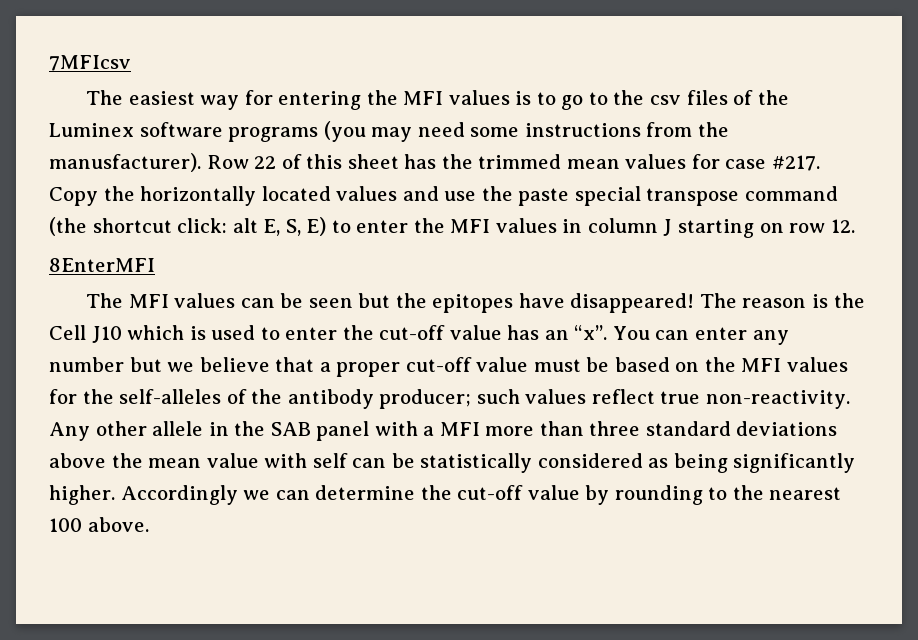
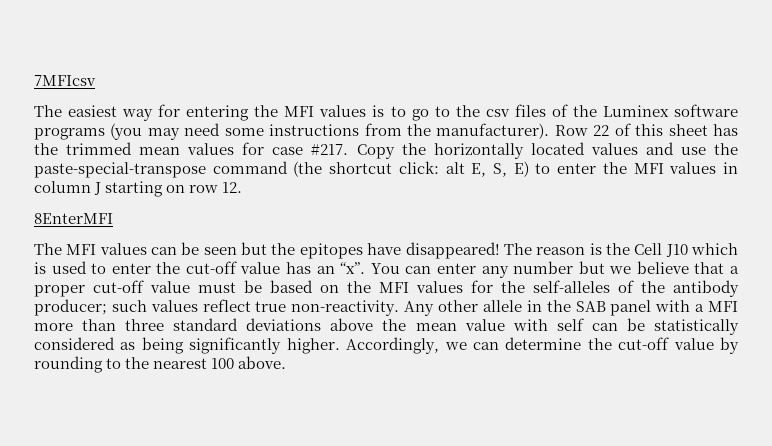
[49,153,201,172] manusfacturer). -> [436,123,550,139] manufacturer).
[518,186,740,206] paste special transpose -> [34,162,206,178] paste-special-transpose
[120,485,238,505] Accordingly -> [346,337,440,354] Accordingly,

